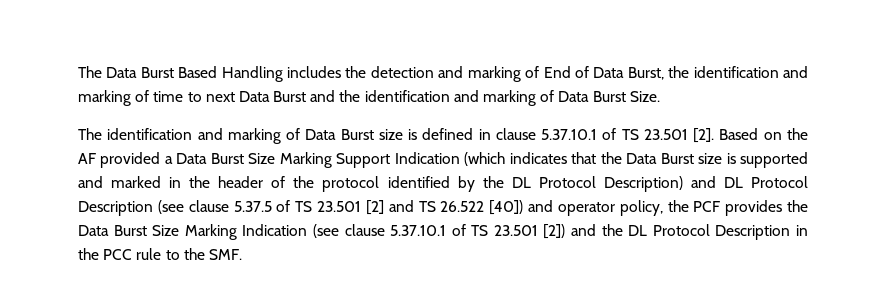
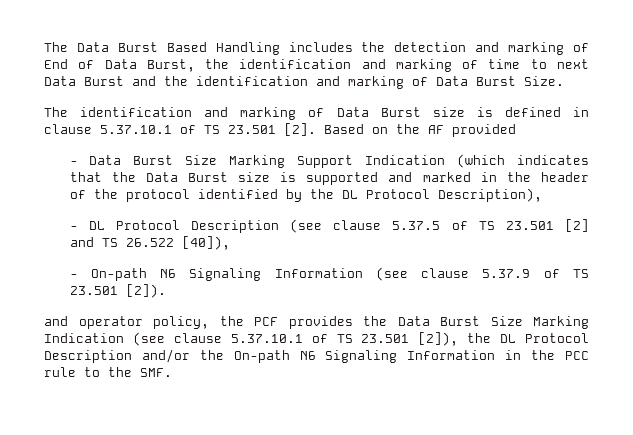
[164,156,173,164] a -> [69,161,78,165] // -
[603,176,716,192] Description) and -> [437,188,542,202] [69,226,78,230] Description), // -
[489,200,524,215] [40]) -> [181,236,230,250] [69,267,590,281] [69,284,166,298] [40]), // - On-path N6 Signaling Information (see clause 5.37.9 of TS 23.501 [2]). //
[543,224,597,239] [2]) and -> [418,332,459,346] [2]),
(791, 232) none -> [141,349,496,363] and/or the On-path N6 Signaling Information

